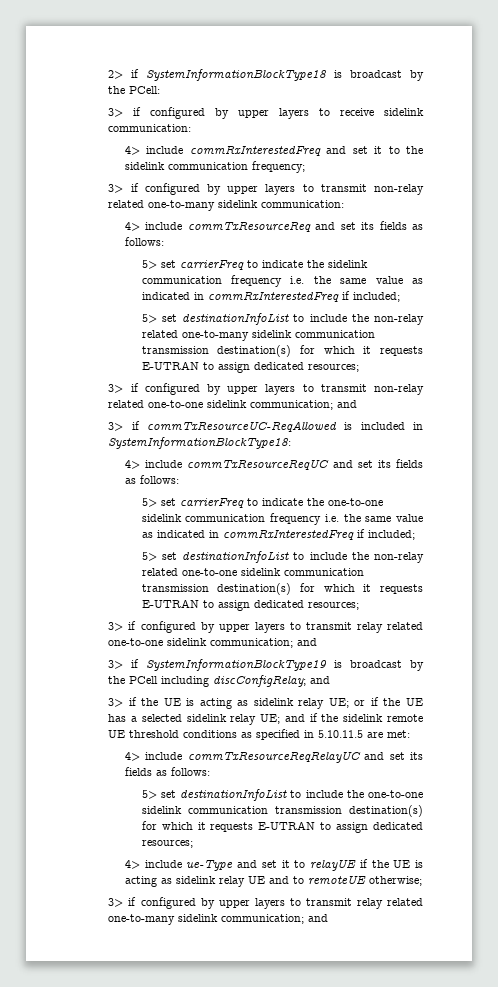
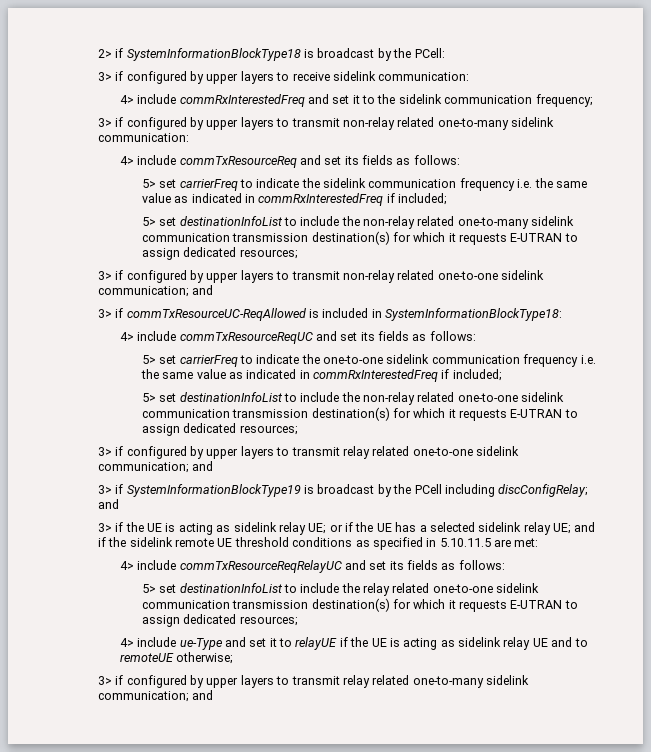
(364, 794) none -> [363,583,430,596] relay related

